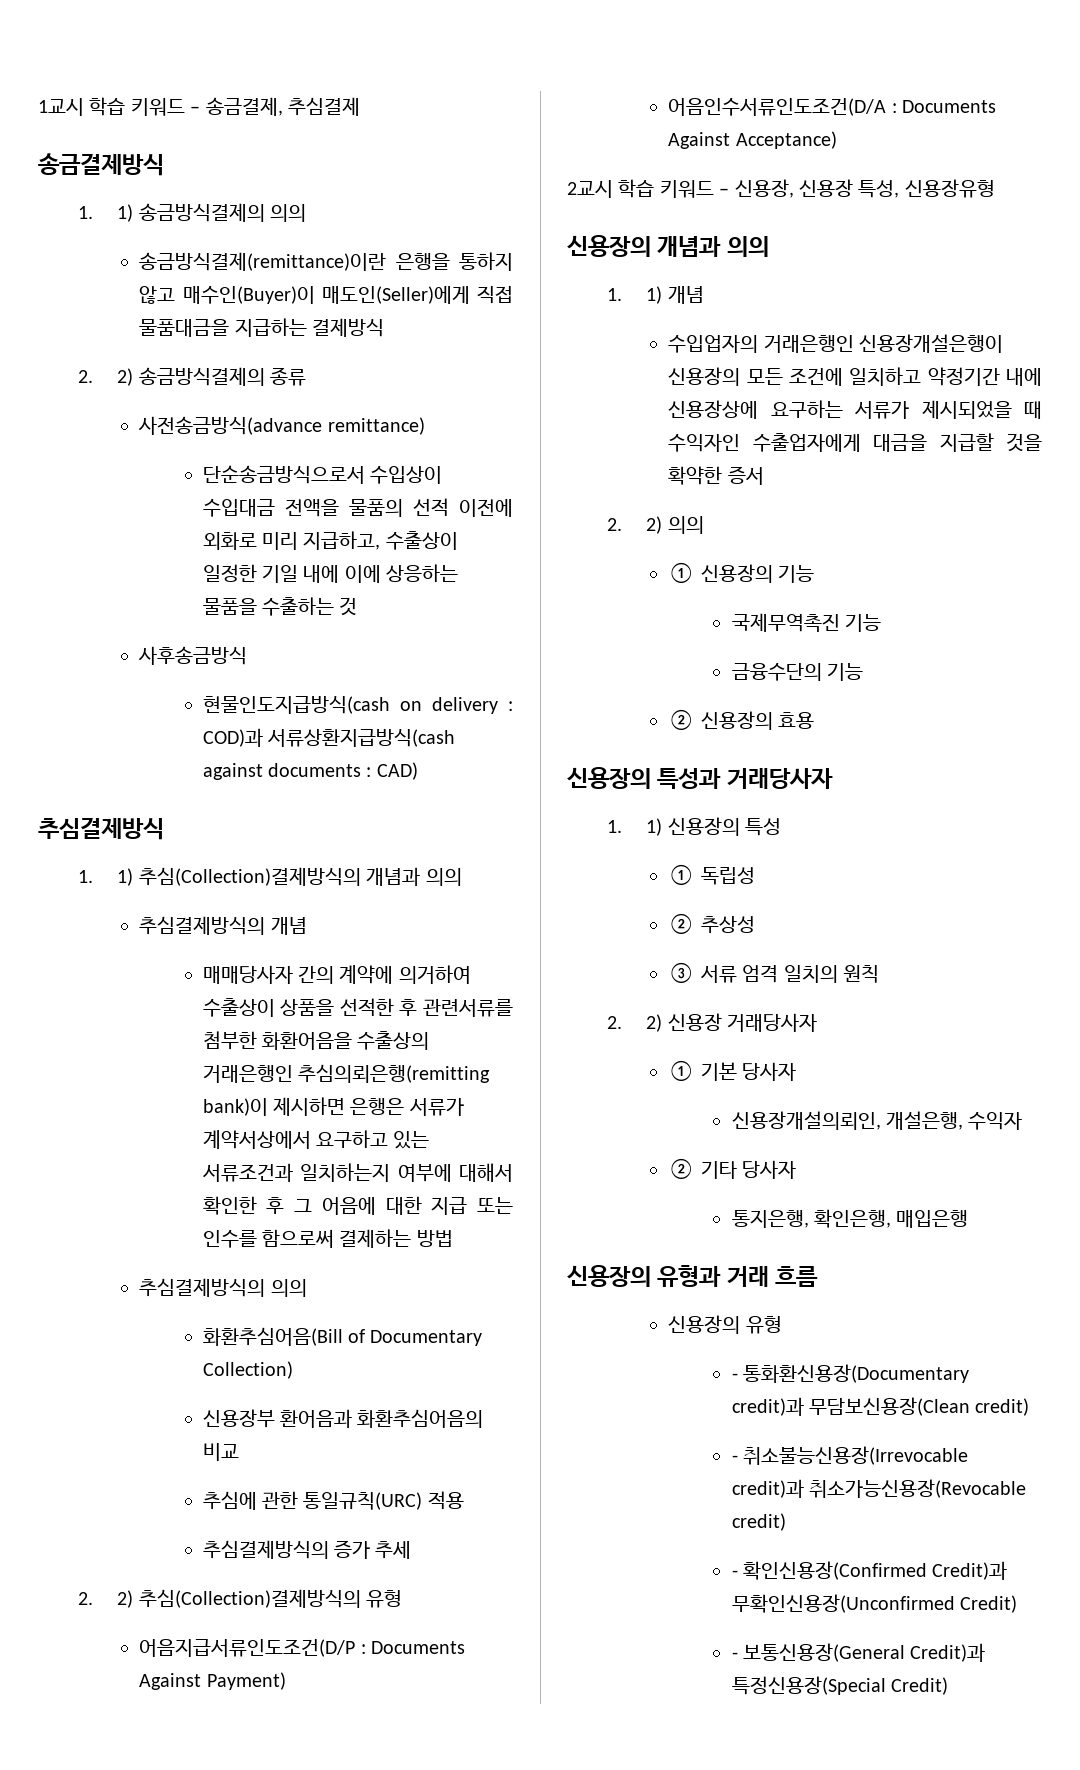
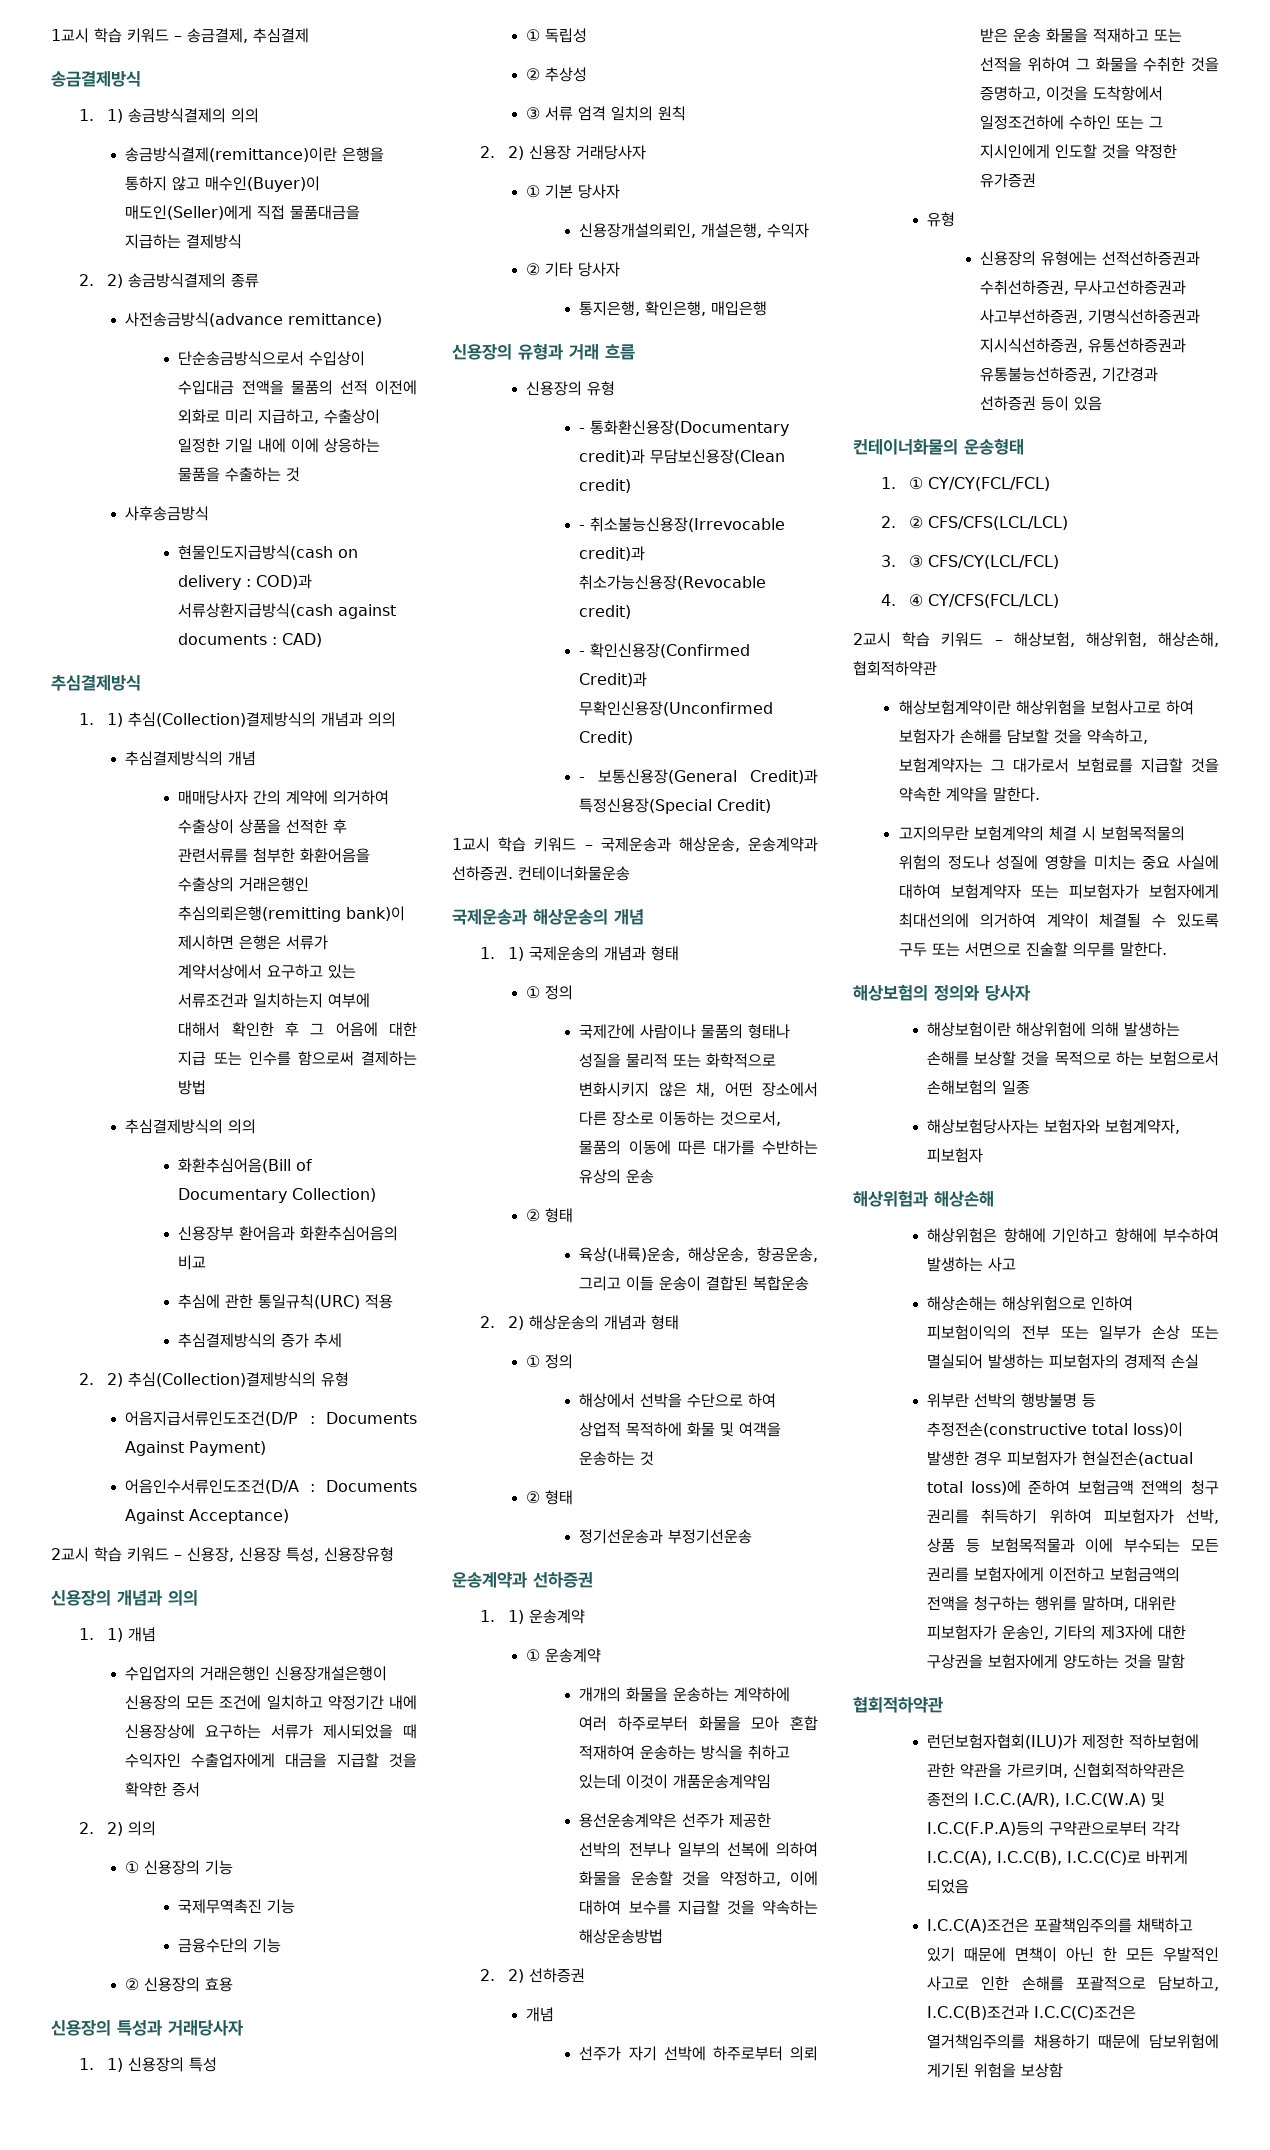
(948, 1686) none -> [452,837,818,852] [452,866,630,881] [452,909,644,925] [480,946,680,961] [526,985,574,1000] [579,1024,791,1039] [579,1053,777,1068] [579,1082,818,1097] [579,1111,782,1126] [579,1140,818,1155] [579,1169,655,1184] [526,1208,574,1223] [579,1247,818,1262] [579,1276,810,1291] [480,1315,680,1330] [526,1354,574,1369] [579,1393,777,1408] [579,1422,782,1437] [579,1451,655,1466] [526,1490,574,1505] [579,1529,753,1544] [452,1572,593,1588] [480,1609,586,1624] [526,1648,602,1663] [579,1687,791,1702] [579,1716,818,1731] [579,1745,791,1760] [579,1774,772,1789] [579,1813,772,1828] [579,1842,818,1857] [579,1871,818,1886] [579,1900,818,1915] [579,1929,664,1944] [480,1968,586,1983] [526,2007,555,2022] [579,2046,818,2061] [980,28,1183,43] [980,57,1219,72] [980,86,1164,101] [980,115,1164,130] [980,144,1178,159] [980,173,1037,188] [927,212,956,227] [980,251,1201,266] [980,280,1187,295] [980,309,1201,324] [980,338,1187,353] [980,367,1159,382] [980,396,1103,411] [853,438,1024,455] [881,477,1051,491] [881,516,1069,530] [881,555,1060,569] [881,594,1060,608] [853,632,1219,647] [853,661,937,676] [898,700,1194,715] [898,729,1148,744] [898,758,1219,773] [898,787,1040,802] [898,826,1185,841] [898,855,1219,870] [898,884,1219,899] [898,913,1219,928] [898,942,1167,957] [853,984,1031,1001] [927,1022,1181,1037] [927,1051,1219,1066] [927,1080,1031,1095] [927,1119,1181,1134] [927,1148,984,1163] [853,1190,994,1207] [927,1228,1219,1243] [927,1257,1017,1272] [927,1296,1134,1311] [927,1325,1219,1340] [927,1354,1200,1369] [927,1393,1097,1408] [927,1422,1184,1437] [927,1451,1194,1466] [927,1480,1219,1495] [927,1509,1219,1524] [927,1538,1219,1553] [927,1567,1181,1582] [927,1596,1177,1611] [927,1625,1187,1640] [927,1654,1186,1669] [853,1696,943,1713] [927,1734,1200,1749] [927,1763,1186,1778] [927,1792,1166,1807] [927,1821,1180,1836] [927,1850,1189,1865] [927,1879,970,1894] [927,1918,1194,1933] [927,1947,1219,1962] [927,1976,1219,1991] [927,2005,1137,2020] [927,2034,1219,2049] [927,2063,1064,2078] // 1교시 학습 키워드 – 국제운송과 해상운송, 운송계약과 선하증권. 컨테이너화물운송 // 국제운송과 해상운송의 개념 // 1. 1) 국제운송의 개념과 형태 // ① 정의 // 국제간에 사람이나 물품의 형태나 성질을 물리적 또는 화학적으로 변화시키지 않은 채, 어떤 장소에서 다른 장소로 이동하는 것으로서, 물품의 이동에 따른 대가를 수반하는 유상의 운송 // ② 형태 // 육상(내륙)운송, 해상운송, 항공운송, 그리고 이들 운송이 결합된 복합운송 // 2. 2) 해상운송의 개념과 형태 // ① 정의 // 해상에서 선박을 수단으로 하여 상업적 목적하에 화물 및 여객을 운송하는 것 // ② 형태 // 정기선운송과 부정기선운송 // 운송계약과 선하증권 // 1. 1) 운송계약 // ① 운송계약 // 개개의 화물을 운송하는 계약하에 여러 하주로부터 화물을 모아 혼합 적재하여 운송하는 방식을 취하고 있는데 이것이 개품운송계약임 // 용선운송계약은 선주가 제공한 선박의 전부나 일부의 선복에 의하여 화물을 운송할 것을 약정하고, 이에 대하여 보수를 지급할 것을 약속하는 해상운송방법 // 2. 2) 선하증권 // 개념 // 선주가 자기 선박에 하주로부터 의뢰 받은 운송 화물을 적재하고 또는 선적을 위하여 그 화물을 수취한 것을 증명하고, 이것을 도착항에서 일정조건하에 수하인 또는 그 지시인에게 인도할 것을 약정한 유가증권 // 유형 // 신용장의 유형에는 선적선하증권과 수취선하증권, 무사고선하증권과 사고부선하증권, 기명식선하증권과 지시식선하증권, 유통선하증권과 유통불능선하증권, 기간경과 선하증권 등이 있음 // 컨테이너화물의 운송형태 // 1. ① CY/CY(FCL/FCL) // 2. ② CFS/CFS(LCL/LCL) // 3. ③ CFS/CY(LCL/FCL) // 4. ④ CY/CFS(FCL/LCL) // 2교시 학습 키워드 – 해상보험, 해상위험, 해상손해, 협회적하약관 // 해상보험계약이란 해상위험을 보험사고로 하여 보험자가 손해를 담보할 것을 약속하고, 보험계약자는 그 대가로서 보험료를 지급할 것을 약속한 계약을 말한다. // 고지의무란 보험계약의 체결 시 보험목적물의 위험의 정도나 성질에 영향을 미치는 중요 사실에 대하여 보험계약자 또는 피보험자가 보험자에게 최대선의에 의거하여 계약이 체결될 수 있도록 구두 또는 서면으로 진술할 의무를 말한다. // 해상보험의 정의와 당사자 // 해상보험이란 해상위험에 의해 발생하는 손해를 보상할 것을 목적으로 하는 보험으로서 손해보험의 일종 // 해상보험당사자는 보험자와 보험계약자, 피보험자 // 해상위험과 해상손해 // 해상위험은 항해에 기인하고 항해에 부수하여 발생하는 사고 // 해상손해는 해상위험으로 인하여 피보험이익의 전부 또는 일부가 손상 또는 멸실되어 발생하는 피보험자의 경제적 손실 // 위부란 선박의 행방불명 등 추정전손(constructive total loss)이 발생한 경우 피보험자가 현실전손(actual total loss)에 준하여 보험금액 전액의 청구 권리를 취득하기 위하여 피보험자가 선박, 상품 등 보험목적물과 이에 부수되는 모든 권리를 보험자에게 이전하고 보험금액의 전액을 청구하는 행위를 말하며, 대위란 피보험자가 운송인, 기타의 제3자에 대한 구상권을 보험자에게 양도하는 것을 말함 // 협회적하약관 // 런던보험자협회(ILU)가 제정한 적하보험에 관한 약관을 가르키며, 신협회적하약관은 종전의 I.C.C.(A/R), I.C.C(W.A) 및 I.C.C(F.P.A)등의 구약관으로부터 각각 I.C.C(A), I.C.C(B), I.C.C(C)로 바뀌게 되었음 // I.C.C(A)조건은 포괄책임주의를 채택하고 있기 때문에 면책이 아닌 한 모든 우발적인 사고로 인한 손해를 포괄적으로 담보하고, I.C.C(B)조건과 I.C.C(C)조건은 열거책임주의를 채용하기 때문에 담보위험에 게기된 위험을 보상함

